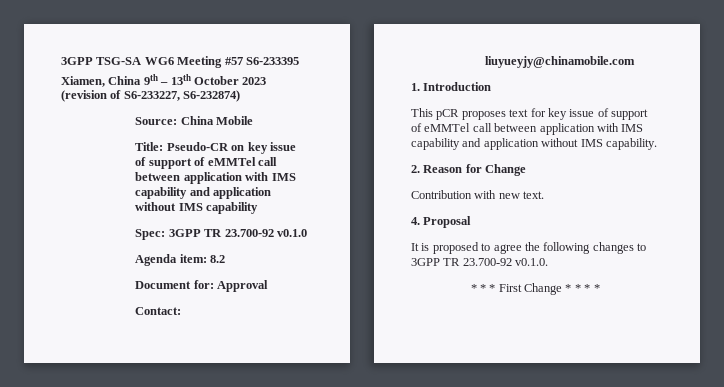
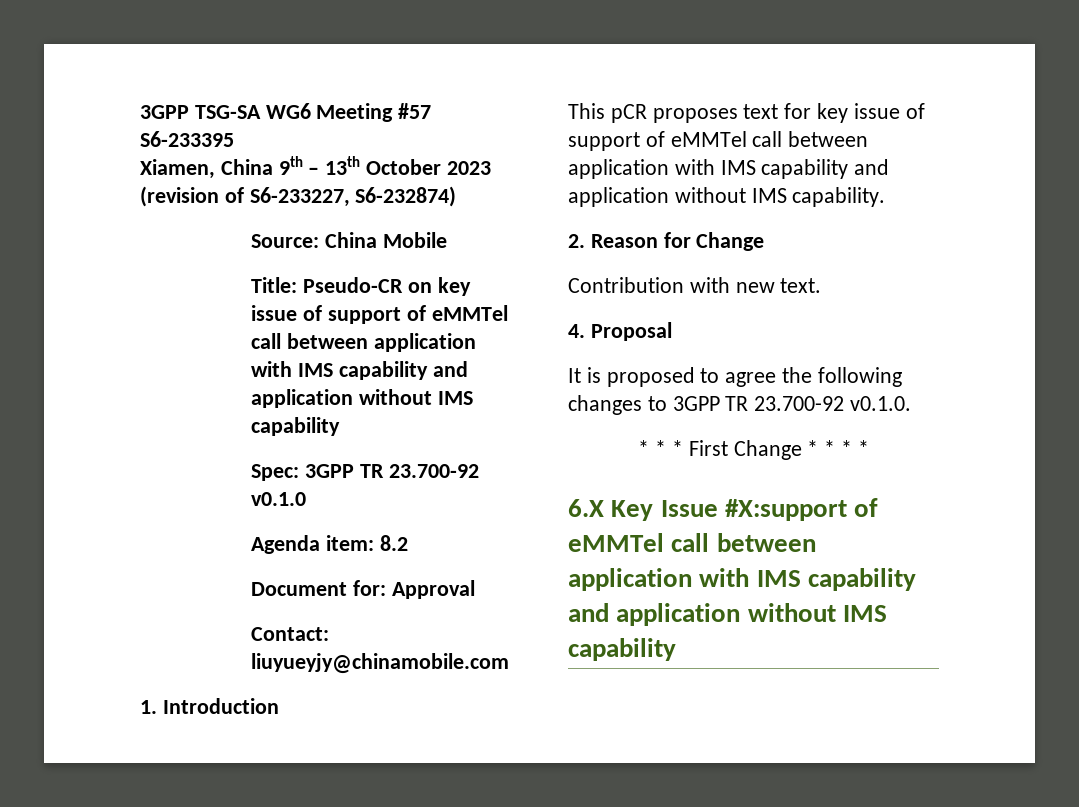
(600, 288) none -> [568,498,879,521] [568,533,816,552] [568,568,916,591] [568,603,887,626] [568,638,676,661] // 6.X Key Issue #X:support of eMMTel call between application with IMS capability and application without IMS capability

